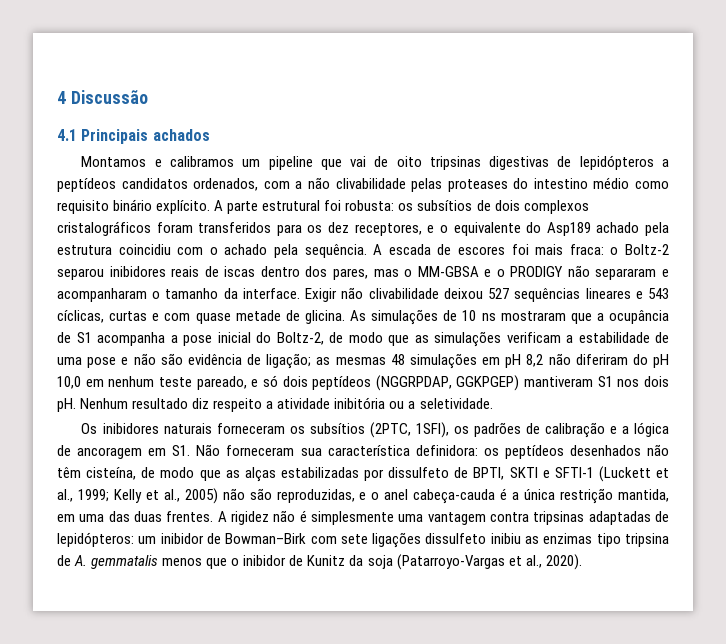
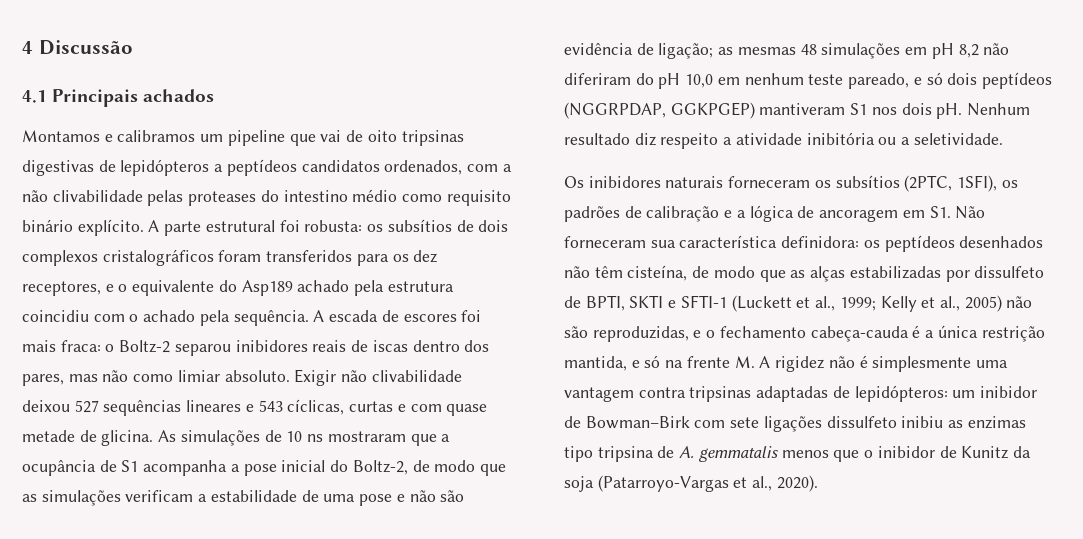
[404,265,669,280] [57,288,300,302] o MM-GBSA e o PRODIGY não separaram e acompanharam o tamanho da interface. -> [102,370,290,382] não como limiar absoluto.
[384,489,409,500] anel -> [719,326,806,338] fechamento
[57,511,214,522] em uma das duas frentes. -> [631,355,755,368] e só na frente M.

